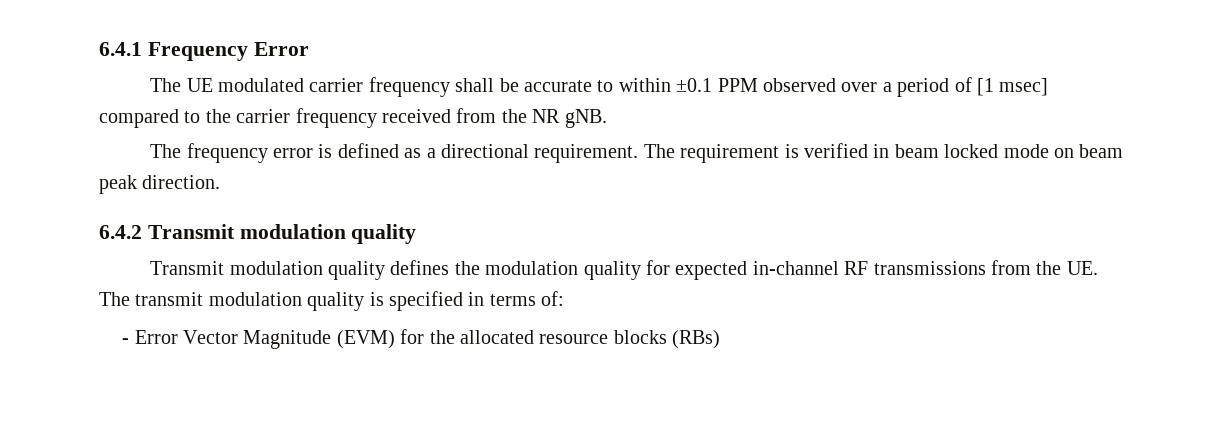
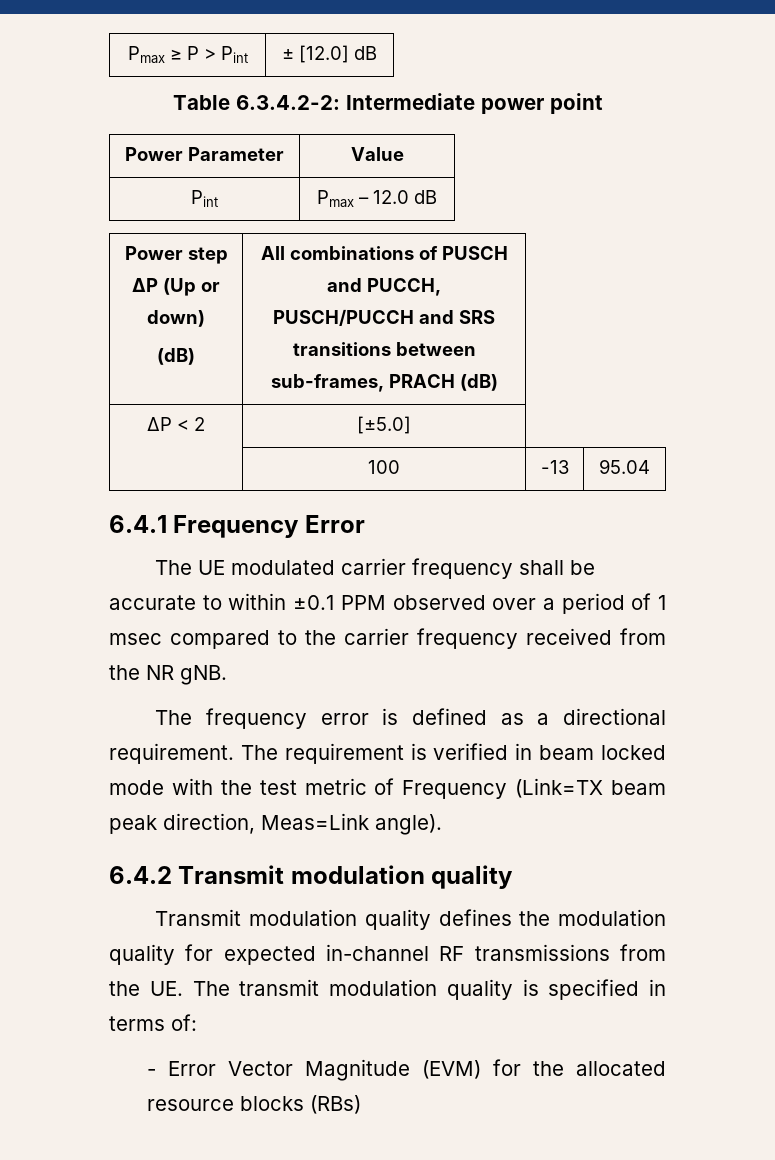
(99, 49) none -> [127,46,248,64] [282,45,377,63] [172,93,603,114] [125,147,284,161] [350,147,404,161] [191,190,218,207] [317,190,437,208] [124,246,228,264] [132,278,220,296] [147,310,205,327] [157,348,195,365] [260,246,508,260] [327,278,441,296] [273,309,495,326] [292,342,476,356] [270,374,498,392] [147,417,205,431] [357,416,411,434] [368,460,400,474] [540,460,569,474] [599,459,650,474] Pmax ≥ P > Pint | ± [12.0] dB // Table 6.3.4.2-2: Intermediate power point // Power Parameter | Value // Pint | Pmax – 12.0 dB // Power step ∆P (Up or down) // (dB) | All combinations of PUSCH and PUCCH, PUSCH/PUCCH and SRS transitions between sub-frames, PRACH (dB) // ΔP < 2 | [±5.0] // | 100 | -13 | 95.04 //
[977,78,1049,96] [1 msec] -> [658,595,666,610] [109,633,162,645] 1 msec
[1054,144,1124,158] [99,175,221,194] on beam peak direction. -> [171,778,666,799] [109,813,442,835] with the test metric of Frequency (Link=TX beam peak direction, Meas=Link angle).

